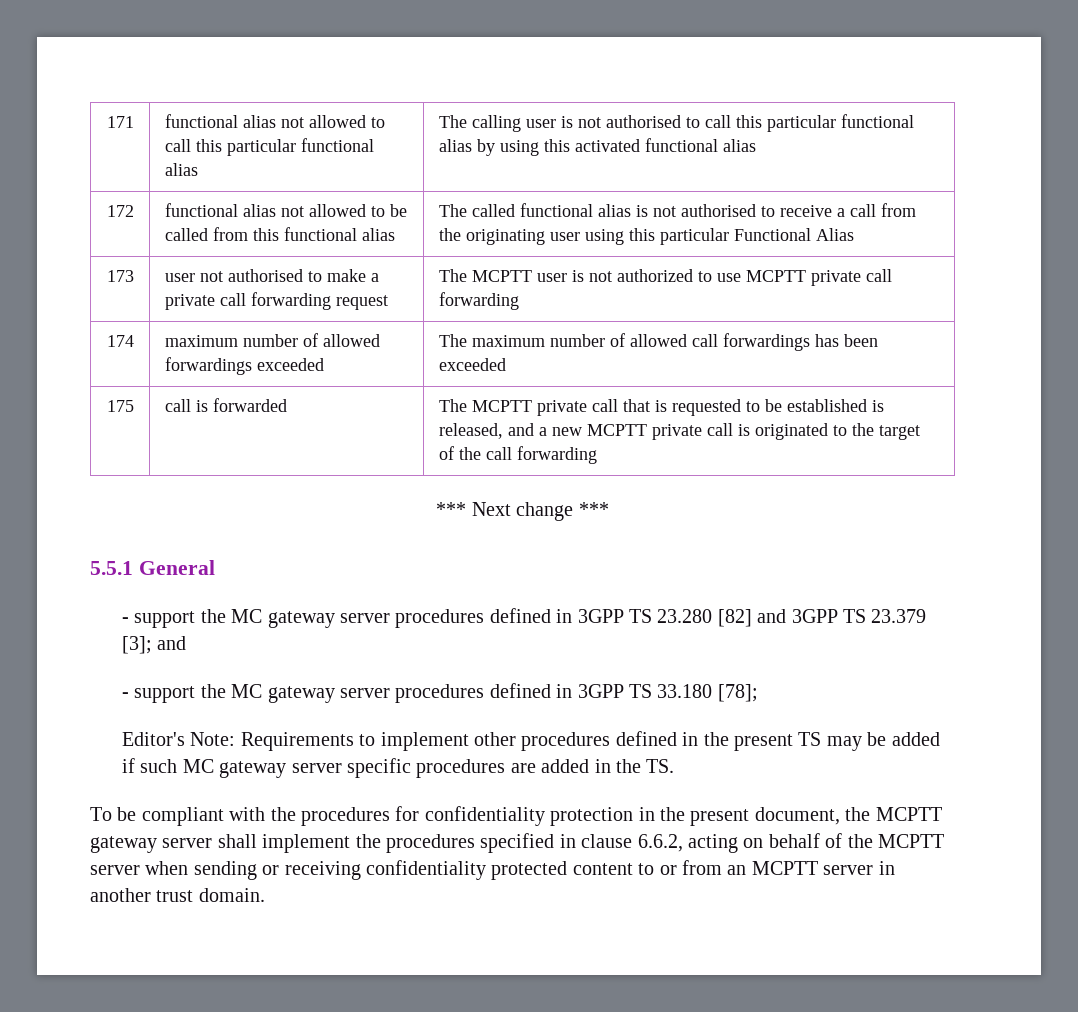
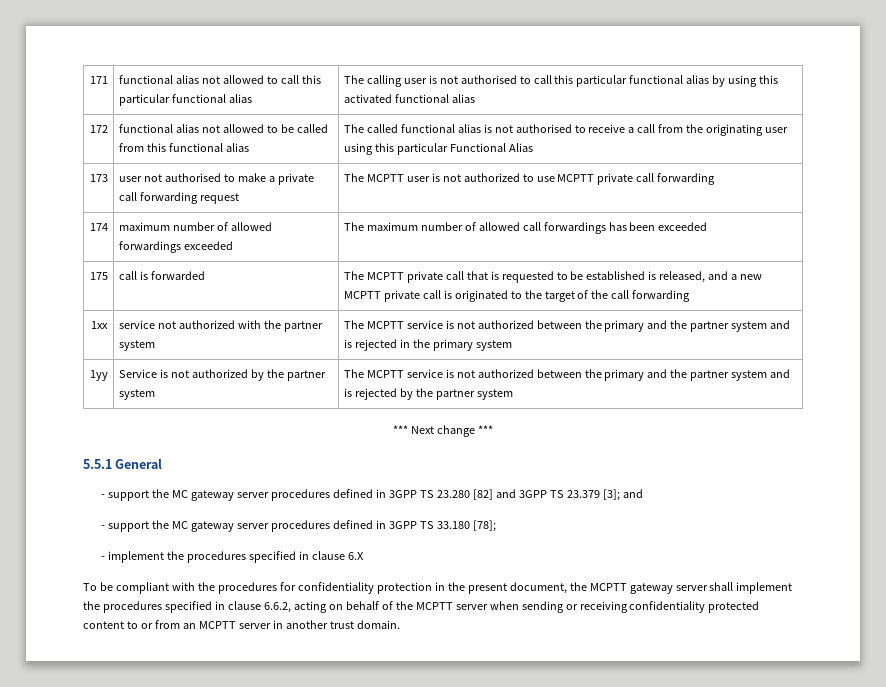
(597, 455) none -> [90,321,108,329] [118,320,323,332] [118,340,155,351] [343,320,791,332] [343,339,512,351] [89,370,108,381] [118,369,326,381] [118,389,155,400] [343,369,791,381] [343,388,513,400] // 1xx | service not authorized with the partner system | The MCPTT service is not authorized between the primary and the partner system and is rejected in the primary system // 1yy | Service is not authorized by the partner system | The MCPTT service is not authorized between the primary and the partner system and is rejected by the partner system
[121,731,940,751] [121,758,675,778] Editor's Note: Requirements to implement other procedures defined in the present TS may be added if such MC gateway server specific procedures are added in the TS. -> [101,551,364,563] - implement the procedures specified in clause 6.X

